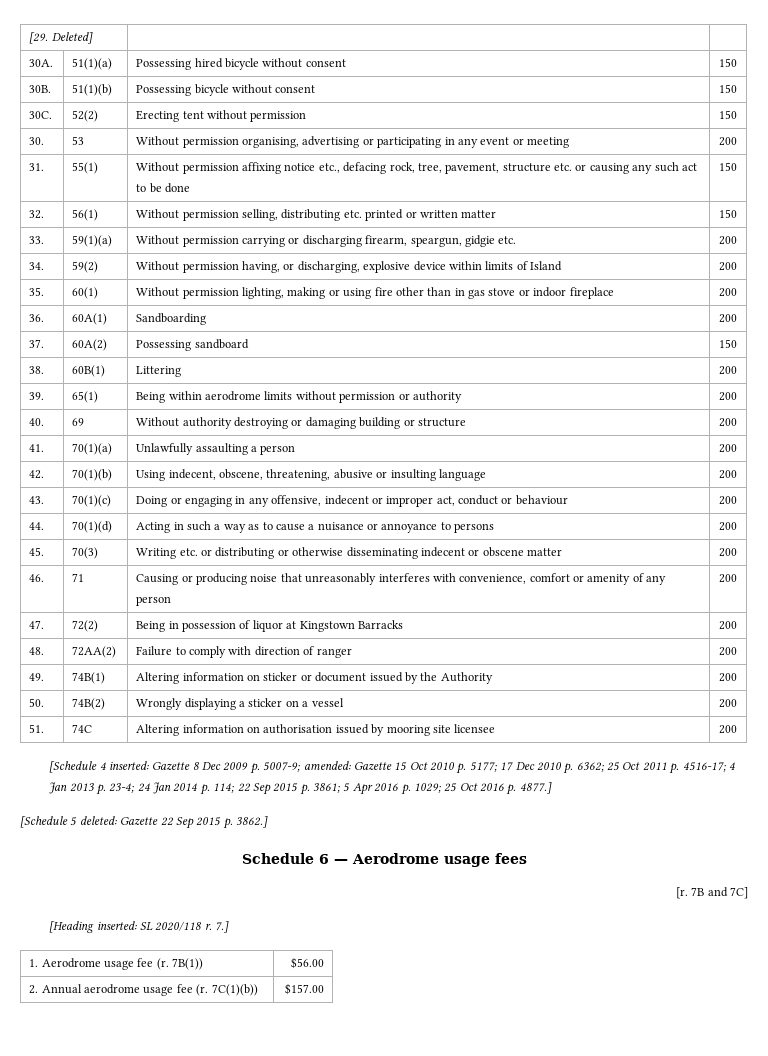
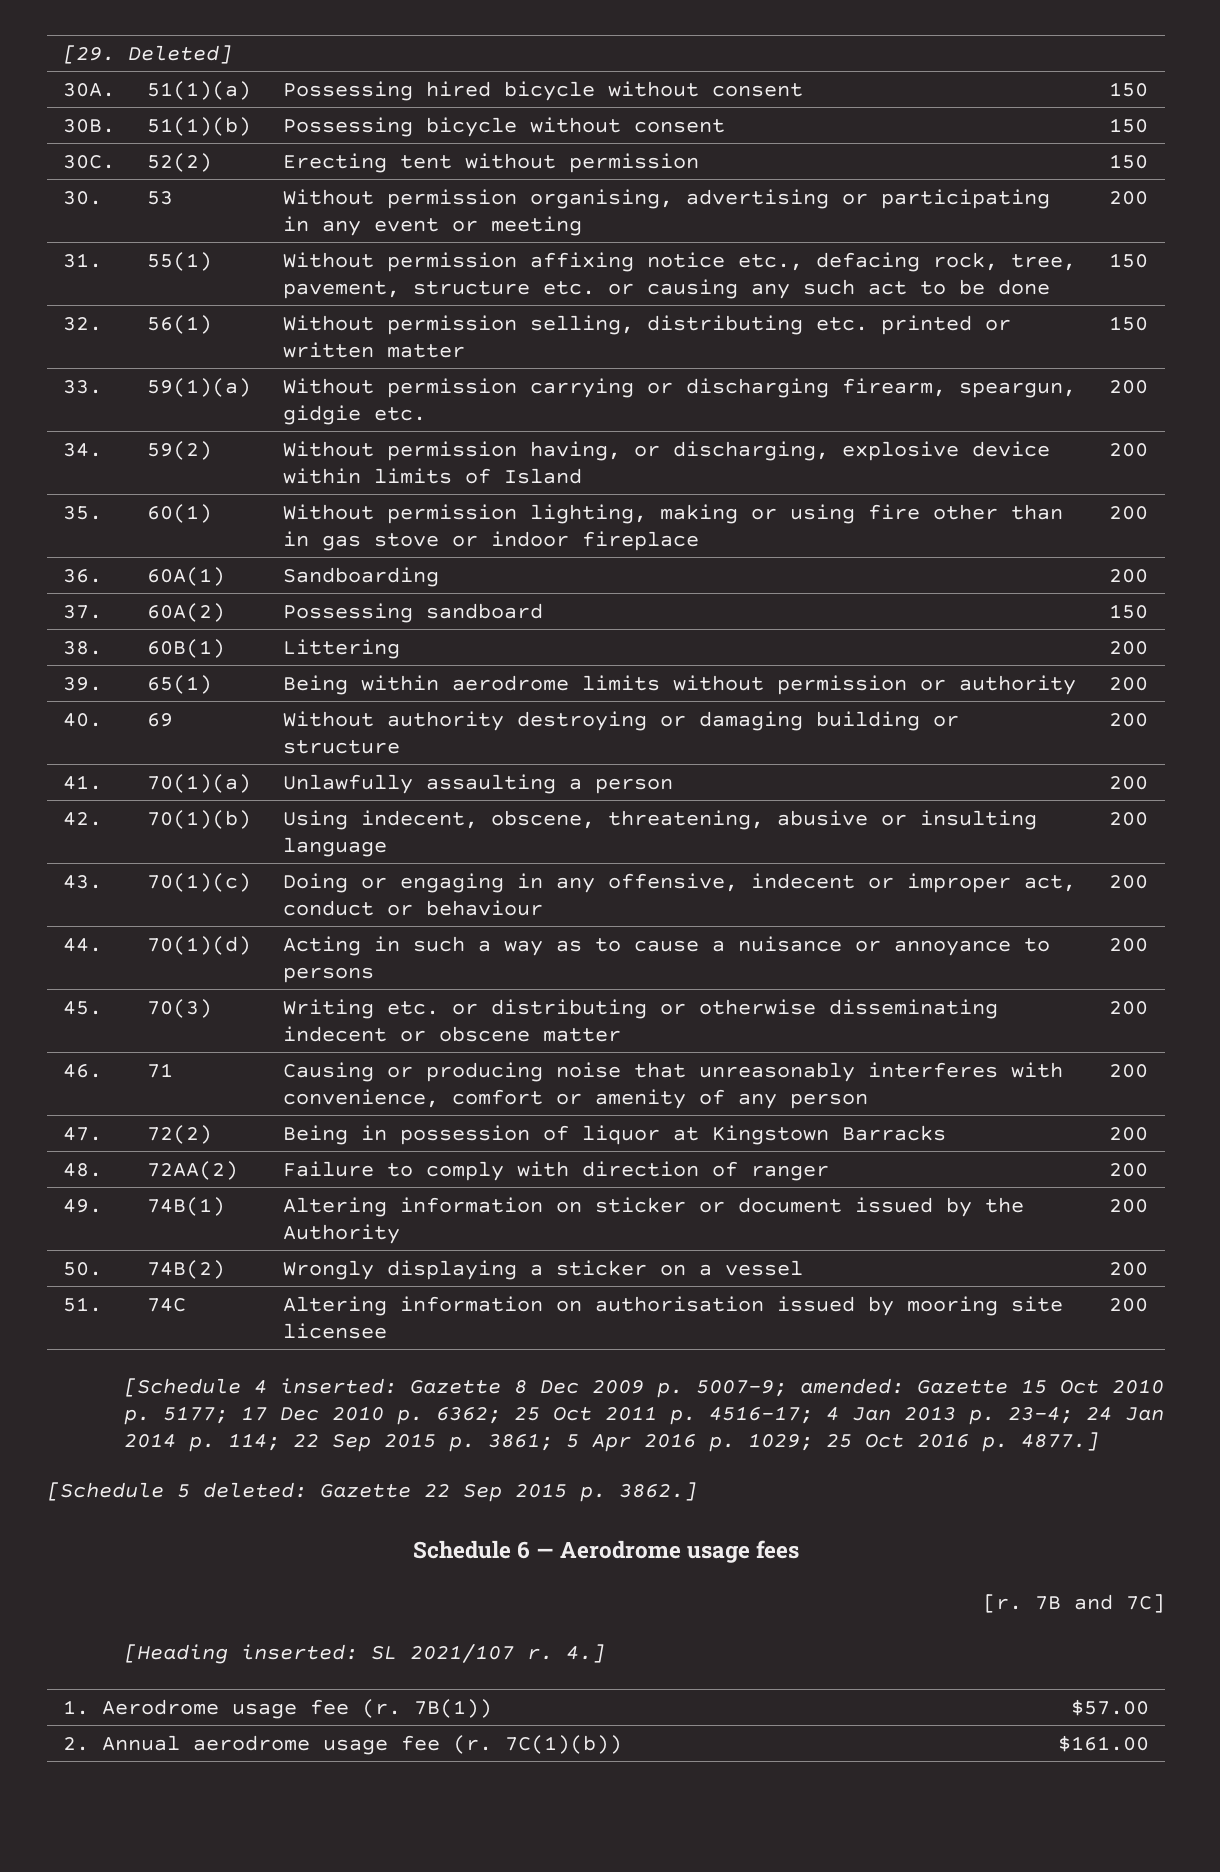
[155,921,230,933] 2020/118 r. 7.] -> [410,1644,606,1663] 2021/107 r. 4.]
[290,957,324,969] $56.00 -> [1071,1699,1150,1716] $57.00
[284,983,324,995] $157.00 -> [1058,1735,1150,1752] $161.00

